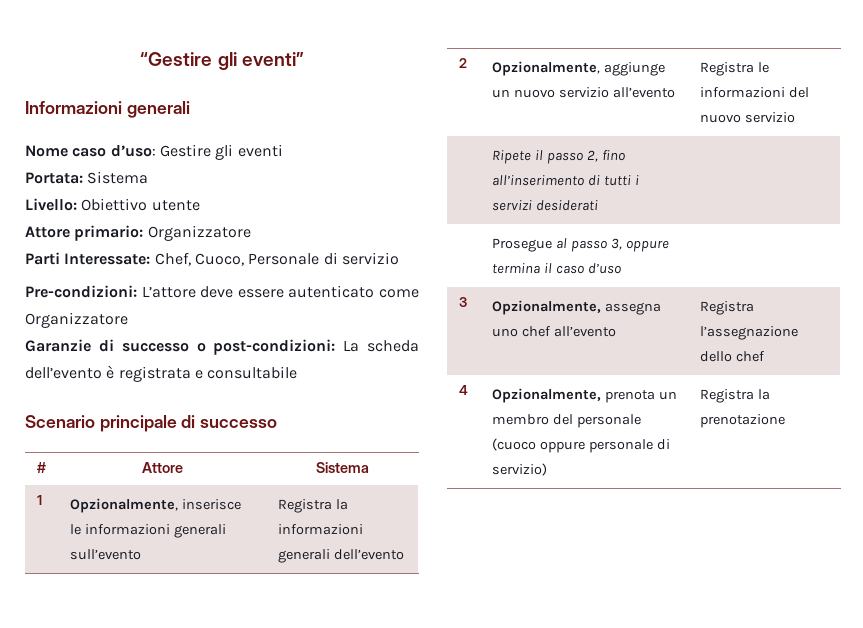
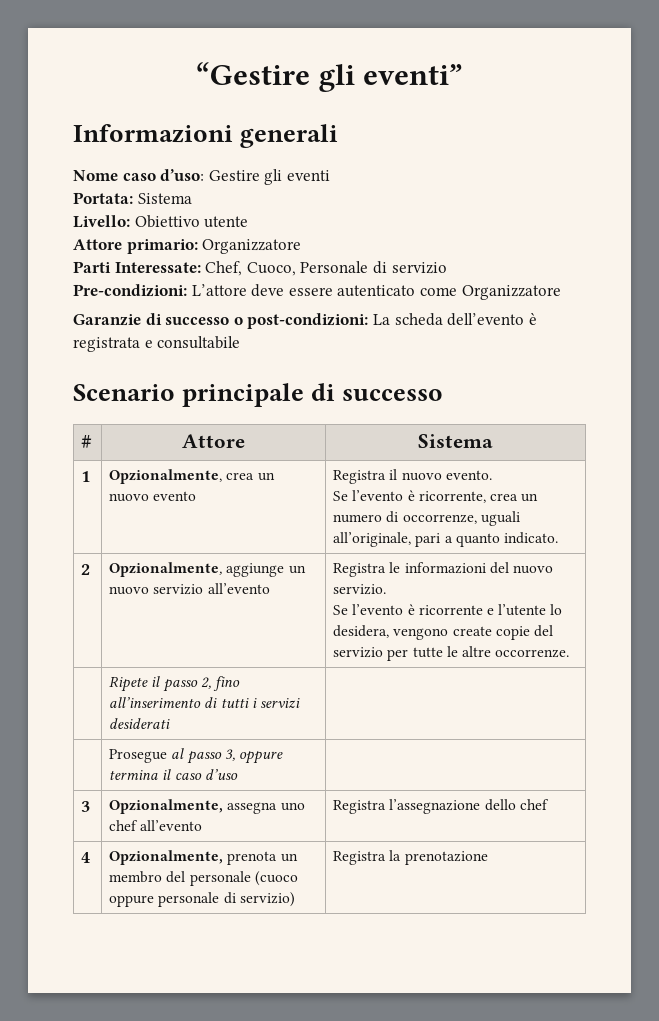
[181,499,241,510] [69,524,226,538] [69,549,141,560] [277,499,348,513] [277,524,363,535] [277,549,404,563] inserisce le informazioni generali sull’evento | Registra la informazioni generali dell’evento -> [226,472,275,481] [109,491,197,502] [333,469,492,484] [333,490,539,503] [333,511,520,526] [333,532,558,547] crea un nuovo evento | Registra il nuovo evento. // Se l’evento è ricorrente, crea un numero di occorrenze, uguali all’originale, pari a quanto indicato.
[744,112,795,123] servizio -> [333,584,387,595] [333,604,563,616] [333,625,553,640] [333,646,570,661] servizio. // Se l’evento è ricorrente e l’utente lo desidera, vengono create copie del servizio per tutte le altre occorrenze.

